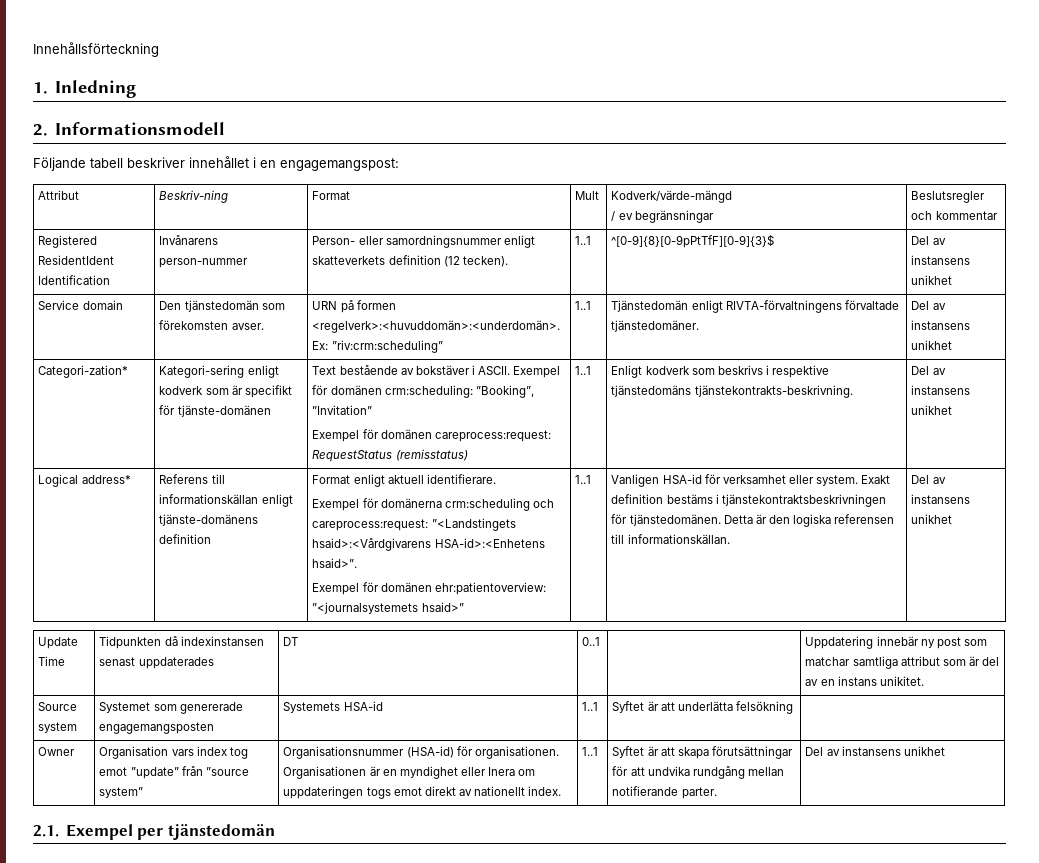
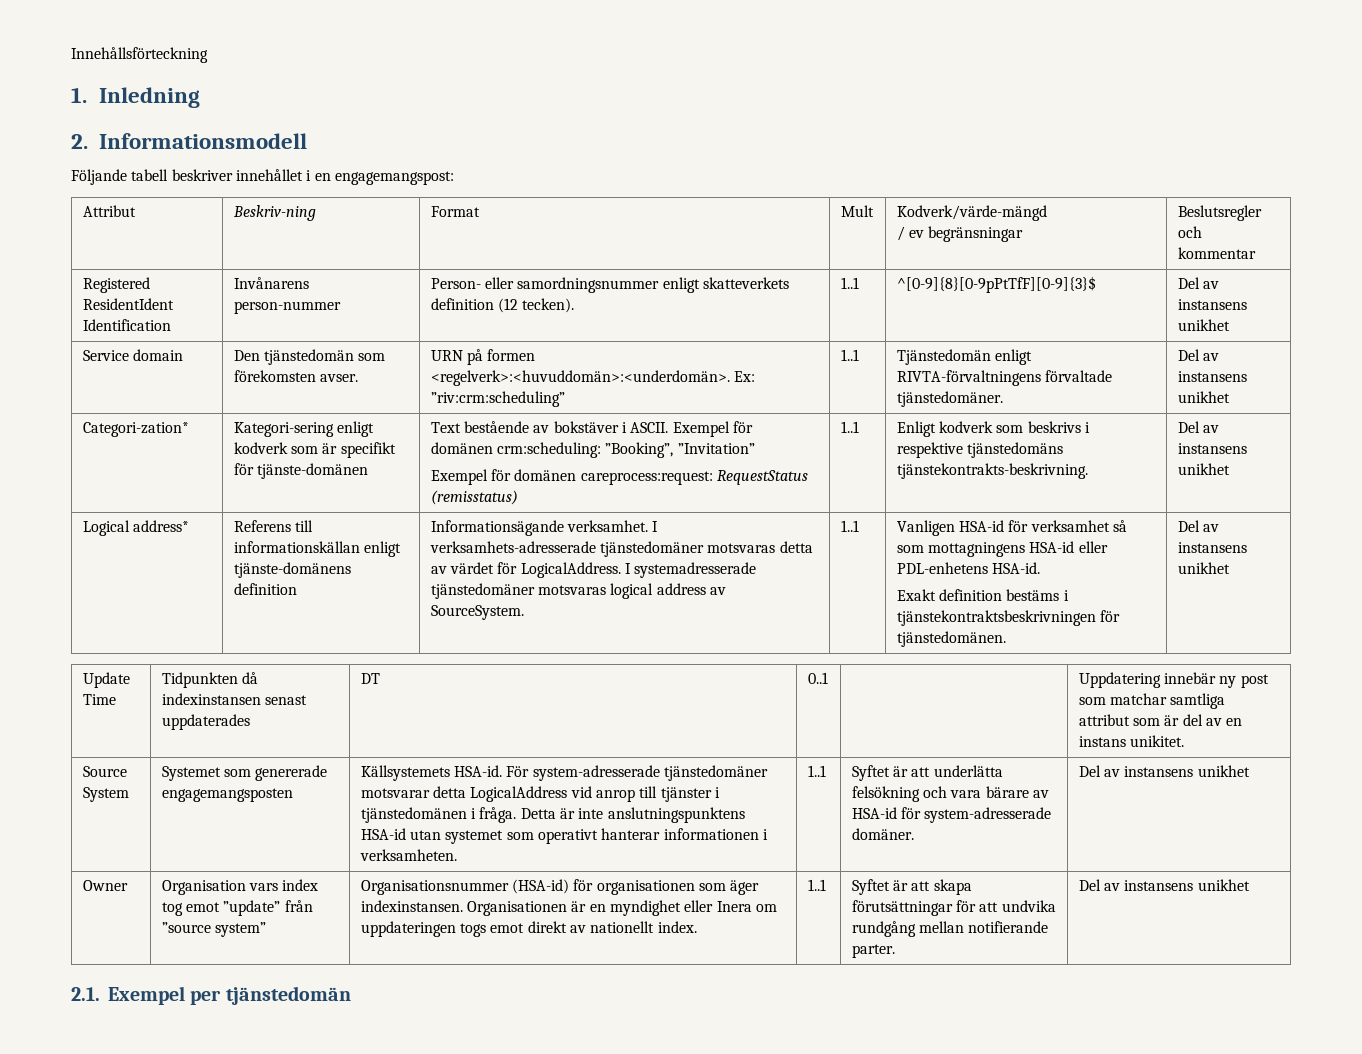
[312,474,496,487] [312,498,554,511] [312,518,516,531] [312,538,545,551] [312,558,358,568] [312,582,546,595] [312,602,464,614] Format enligt aktuell identifierare. // Exempel för domänerna crm:scheduling och careprocess:request: ”<Landstingets hsaid>:<Vårdgivarens HSA-id>:<Enhetens hsaid>”. // Exempel för domänen ehr:patientoverview: ”<journalsystemets hsaid>” -> [430,520,659,536] [429,541,813,557] [430,562,757,578] [430,583,727,599] [430,605,524,620] Informationsägande verksamhet. I verksamhets-adresserade tjänstedomäner motsvaras detta av värdet för LogicalAddress. I systemadresserade tjänstedomäner motsvaras logical address av SourceSystem.
[788,475,858,486] eller system. -> [1113,520,1128,532] [896,541,1108,557] [896,562,1041,574] så som mottagningens HSA-id eller PDL-enhetens HSA-id. //
[723,514,895,527] [611,534,730,544] Detta är den logiska referensen till informationskällan. -> (1006, 639) none
[38,722,78,733] system -> [82,787,129,802] System
[283,701,383,713] Systemets HSA-id -> [360,765,769,781] [360,786,720,802] [360,807,745,823] [360,828,768,844] [359,849,457,861] Källsystemets HSA-id. För system-adresserade tjänstedomäner motsvarar detta LogicalAddress vid anrop till tjänster i tjänstedomänen i fråga. Detta är inte anslutningspunktens HSA-id utan systemet som operativt hanterar informationen i verksamheten.
(793, 707) | -> [923,786,1050,798] [851,807,1052,823] [851,828,914,840] [1078,765,1250,777] och vara bärare av HSA-id för system-adresserade domäner. | Del av instansens unikhet
[474,746,559,759] organisationen. -> [596,880,760,895] [360,900,463,912] organisationen som äger indexinstansen.

